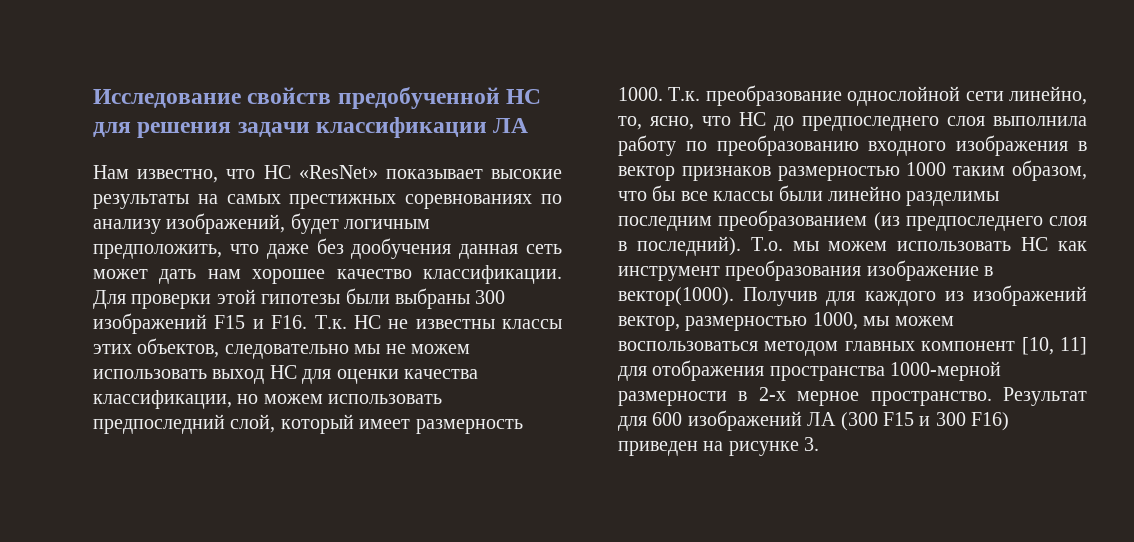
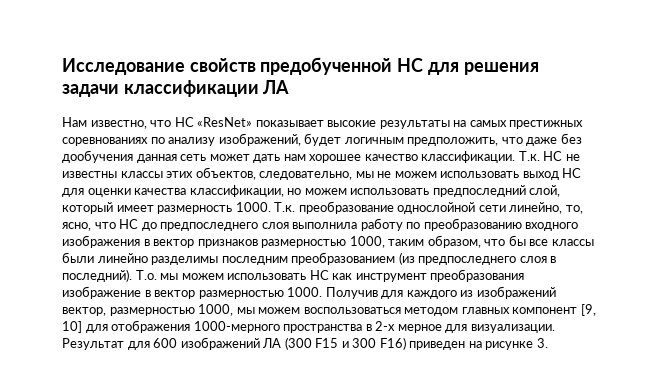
[93,288,506,309] [93,313,308,334] Для проверки этой гипотезы были выбраны 300 изображений F15 и F16. -> (516, 157) none
[224,344,349,359] следовательно -> [259,171,353,180] следовательно,
[906,162,947,176] 1000 -> [349,236,385,248] 1000,
[618,287,734,306] вектор(1000). -> [154,287,323,299] вектор размерностью 1000.
[1021,337,1087,355] [618,360,1002,381] [618,391,727,406] [10, 11] для отображения пространства 1000-мерной размерности -> [580,304,596,316] [62,320,363,333] [9, 10] для отображения 1000-мерного пространства
[870,391,992,406] пространство. -> [445,324,555,333] для визуализации.

